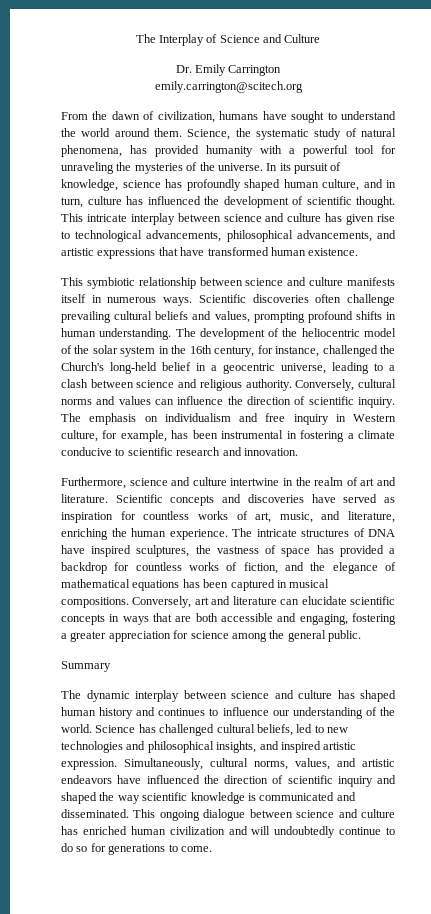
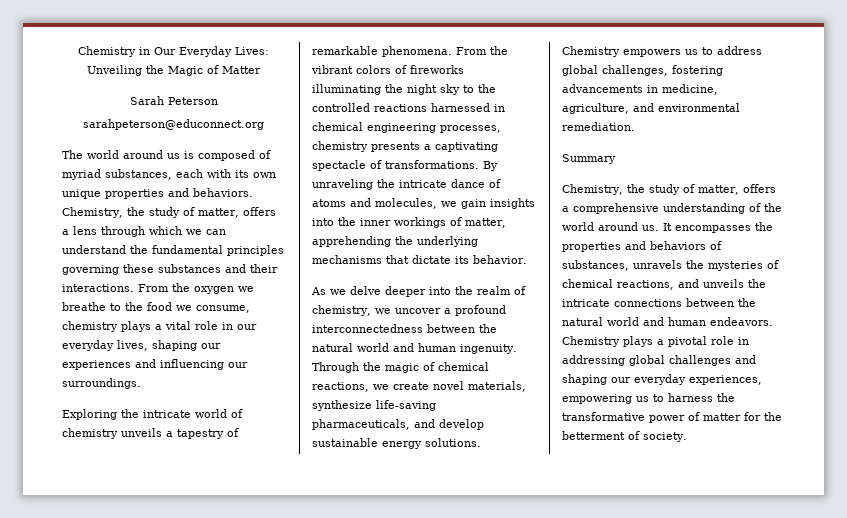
[135,34,321,46] [175,64,282,76] [154,81,303,93] [61,111,397,123] [61,128,396,140] [61,145,396,157] [61,162,342,174] [61,179,396,191] [61,196,395,208] [61,213,396,225] [61,230,396,242] [61,247,359,259] [61,277,395,289] [61,294,396,306] [61,311,396,323] [61,328,396,340] [61,345,395,357] [61,362,395,374] [61,379,397,391] [61,396,395,408] [61,413,396,425] [61,430,396,442] [61,447,298,456] [61,477,396,489] [61,494,396,506] [61,511,395,523] [61,528,395,540] [61,545,396,557] [61,562,396,574] [61,579,330,591] [61,596,395,608] [61,613,396,625] [61,630,361,642] [61,661,111,672] [61,690,396,702] [61,707,395,719] [61,724,348,736] [61,741,357,753] [61,758,395,770] [61,775,396,787] [61,792,356,804] [61,809,395,821] [61,826,395,838] [61,843,212,855] The Interplay of Science and Culture // Dr. Emily Carrington // emily.carrington@scitech.org // From the dawn of civilization, humans have sought to understand the world around them. Science, the systematic study of natural phenomena, has provided humanity with a powerful tool for unraveling the mysteries of the universe. In its pursuit of knowledge, science has profoundly shaped human culture, and in turn, culture has influenced the development of scientific thought. This intricate interplay between science and culture has given rise to technological advancements, philosophical advancements, and artistic expressions that have transformed human existence. // This symbiotic relationship between science and culture manifests itself in numerous ways. Scientific discoveries often challenge prevailing cultural beliefs and values, prompting profound shifts in human understanding. The development of the heliocentric model of the solar system in the 16th century, for instance, challenged the Church's long-held belief in a geocentric universe, leading to a clash between science and religious authority. Conversely, cultural norms and values can influence the direction of scientific inquiry. The emphasis on individualism and free inquiry in Western culture, for example, has been instrumental in fostering a climate conducive to scientific research and innovation. // Furthermore, science and culture intertwine in the realm of art and literature. Scientific concepts and discoveries have served as inspiration for countless works of art, music, and literature, enriching the human experience. The intricate structures of DNA have inspired sculptures, the vastness of space has provided a backdrop for countless works of fiction, and the elegance of mathematical equations has been captured in musical compositions. Conversely, art and literature can elucidate scientific concepts in ways that are both accessible and engaging, fostering a greater appreciation for science among the general public. // Summary // The dynamic interplay between science and culture has shaped human history and continues to influence our understanding of the world. Science has challenged cultural beliefs, led to new technologies and philosophical insights, and inspired artistic expression. Simultaneously, cultural norms, values, and artistic endeavors have influenced the direction of scientific inquiry and shaped the way scientific knowledge is communicated and disseminated. This ongoing dialogue between science and culture has enriched human civilization and will undoubtedly continue to do so for generations to come. -> [78,46,269,57] [87,65,261,76] [129,96,218,105] [83,119,264,130] [62,150,271,161] [62,169,276,180] [62,188,253,199] [62,207,276,218] [62,226,226,237] [62,245,284,256] [62,264,278,275] [62,283,254,294] [62,302,250,313] [62,321,257,332] [62,340,221,351] [62,359,248,370] [62,378,141,389] [62,409,243,420] [62,428,239,439] [312,46,508,57] [311,65,464,74] [312,84,496,95] [312,103,505,112] [312,122,501,133] [312,141,498,152] [312,160,498,171] [312,179,501,190] [312,198,535,209] [312,217,506,228] [312,236,478,247] [312,255,527,264] [311,286,526,297] [312,305,506,316] [312,324,497,333] [312,343,517,354] [312,362,489,373] [312,381,526,392] [312,400,436,411] [312,419,484,430] [312,438,481,449] [562,46,762,57] [562,65,723,76] [562,84,718,95] [562,103,740,114] [562,122,635,131] [562,154,616,164] [562,184,776,195] [562,203,782,214] [562,222,773,233] [562,241,722,252] [562,260,779,271] [562,279,766,290] [562,298,756,307] [562,317,773,326] [562,336,749,347] [562,355,756,366] [562,374,762,385] [562,393,735,404] [562,412,782,423] [562,431,687,442] Chemistry in Our Everyday Lives: Unveiling the Magic of Matter // Sarah Peterson // sarahpeterson@educonnect.org // The world around us is composed of myriad substances, each with its own unique properties and behaviors. Chemistry, the study of matter, offers a lens through which we can understand the fundamental principles governing these substances and their interactions. From the oxygen we breathe to the food we consume, chemistry plays a vital role in our everyday lives, shaping our experiences and influencing our surroundings. // Exploring the intricate world of chemistry unveils a tapestry of remarkable phenomena. From the vibrant colors of fireworks illuminating the night sky to the controlled reactions harnessed in chemical engineering processes, chemistry presents a captivating spectacle of transformations. By unraveling the intricate dance of atoms and molecules, we gain insights into the inner workings of matter, apprehending the underlying mechanisms that dictate its behavior. // As we delve deeper into the realm of chemistry, we uncover a profound interconnectedness between the natural world and human ingenuity. Through the magic of chemical reactions, we create novel materials, synthesize life-saving pharmaceuticals, and develop sustainable energy solutions. Chemistry empowers us to address global challenges, fostering advancements in medicine, agriculture, and environmental remediation. // Summary // Chemistry, the study of matter, offers a comprehensive understanding of the world around us. It encompasses the properties and behaviors of substances, unravels the mysteries of chemical reactions, and unveils the intricate connections between the natural world and human endeavors. Chemistry plays a pivotal role in addressing global challenges and shaping our everyday experiences, empowering us to harness the transformative power of matter for the betterment of society.

